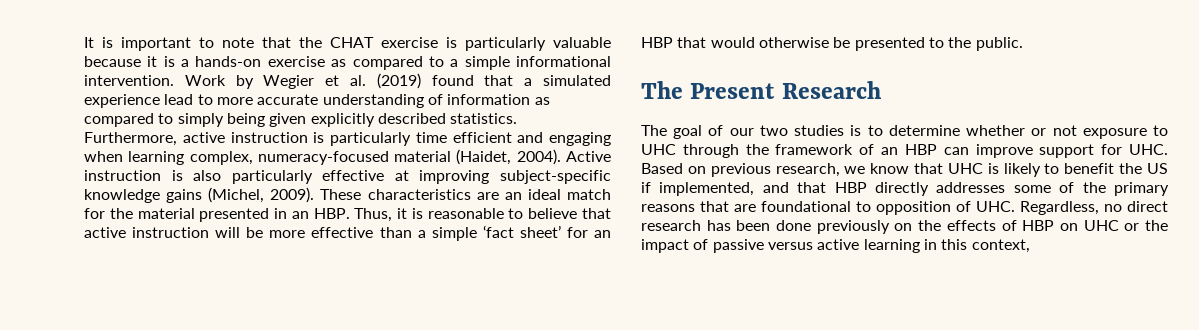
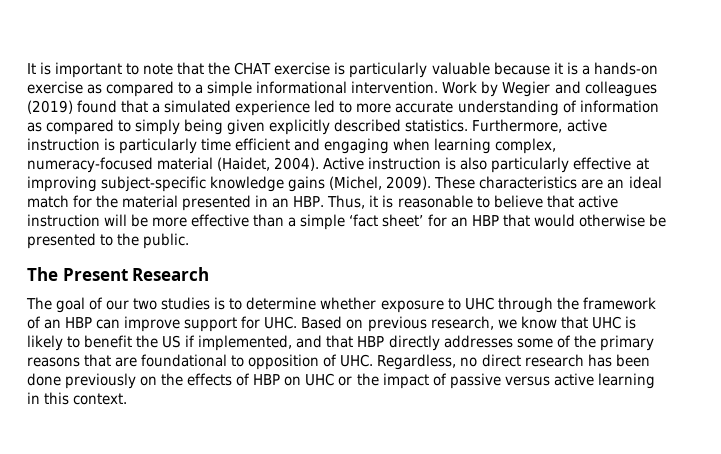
[325,75,367,86] et al. -> [554,81,657,97] and colleagues
[164,94,194,105] lead -> [314,100,336,113] led
[1031,125,1077,136] or not -> (377, 303) none
[971,239,1030,253] context, -> [73,393,128,405] context.

